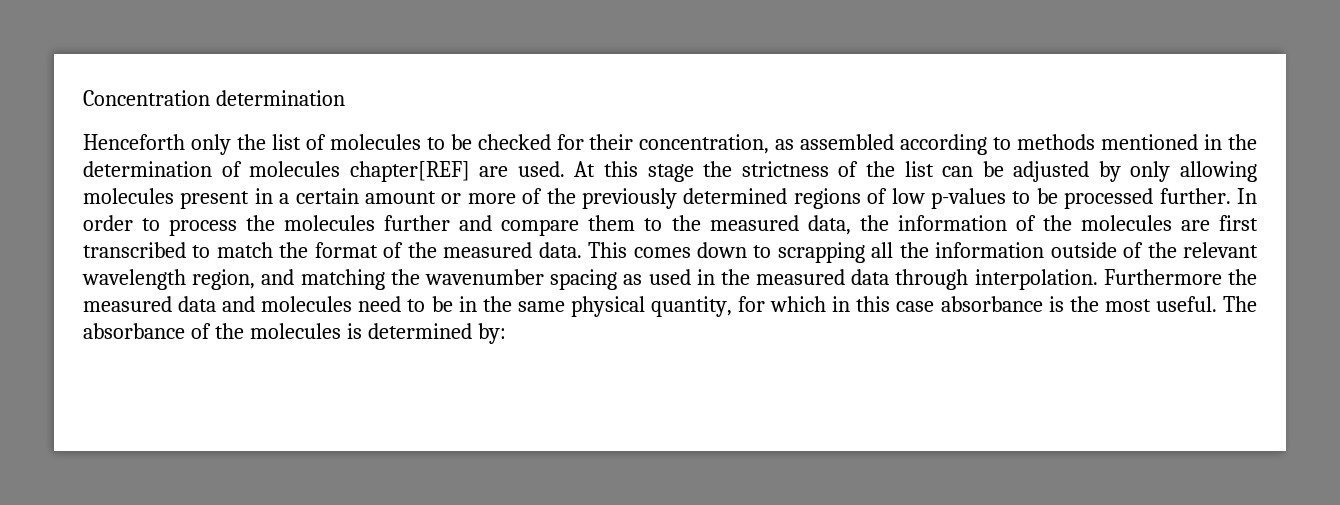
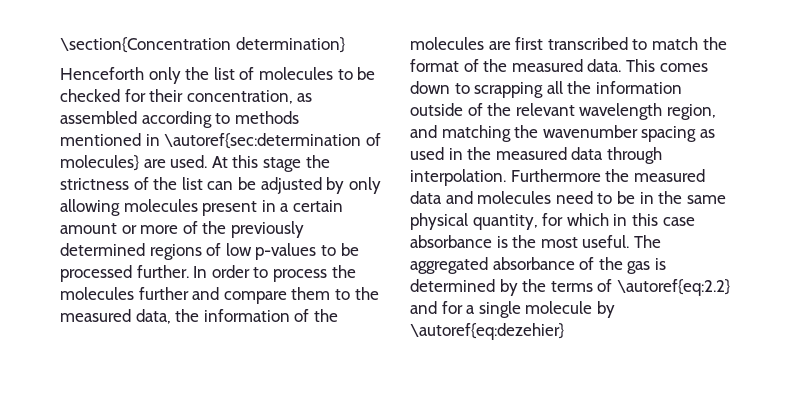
[83,90,345,106] Concentration determination -> [60,37,345,53] \section{Concentration determination}
[1228,134,1257,150] [83,161,470,182] the determination of molecules chapter[REF] -> [164,133,381,149] [60,155,139,171] \autoref{sec:determination of molecules}
(1257, 304) none -> [410,257,488,274] aggregated
[249,323,341,339] molecules -> [627,261,651,274] gas
[477,323,506,344] by: -> [499,279,730,296] [410,301,615,318] [410,323,564,340] by the terms of \autoref{eq:2.2} and for a single molecule by \autoref{eq:dezehier}

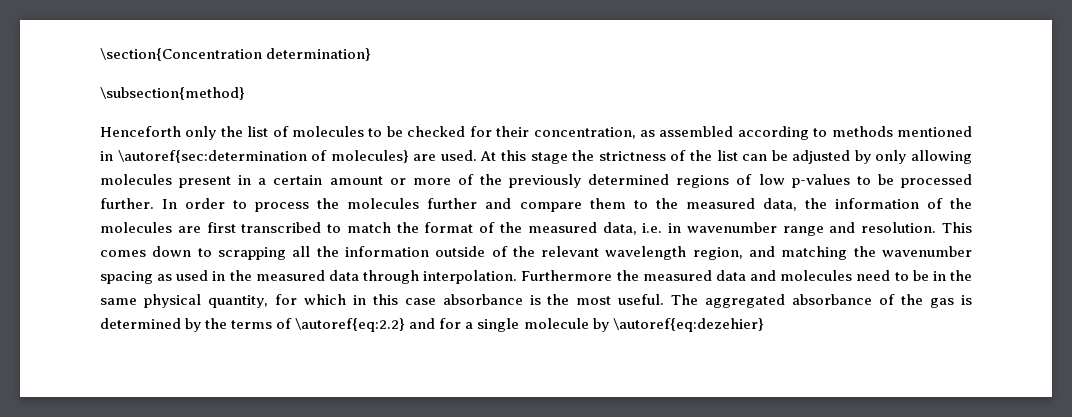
(345, 45) none -> [100,87,245,100] // \subsection{method}
[587,59,622,72] data. -> [602,222,937,236] data, i.e. in wavenumber range and resolution.

